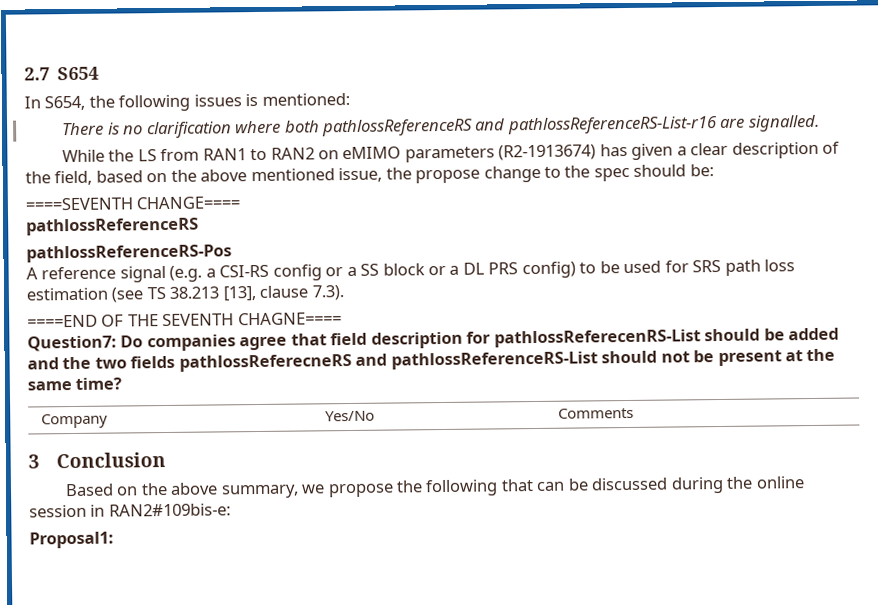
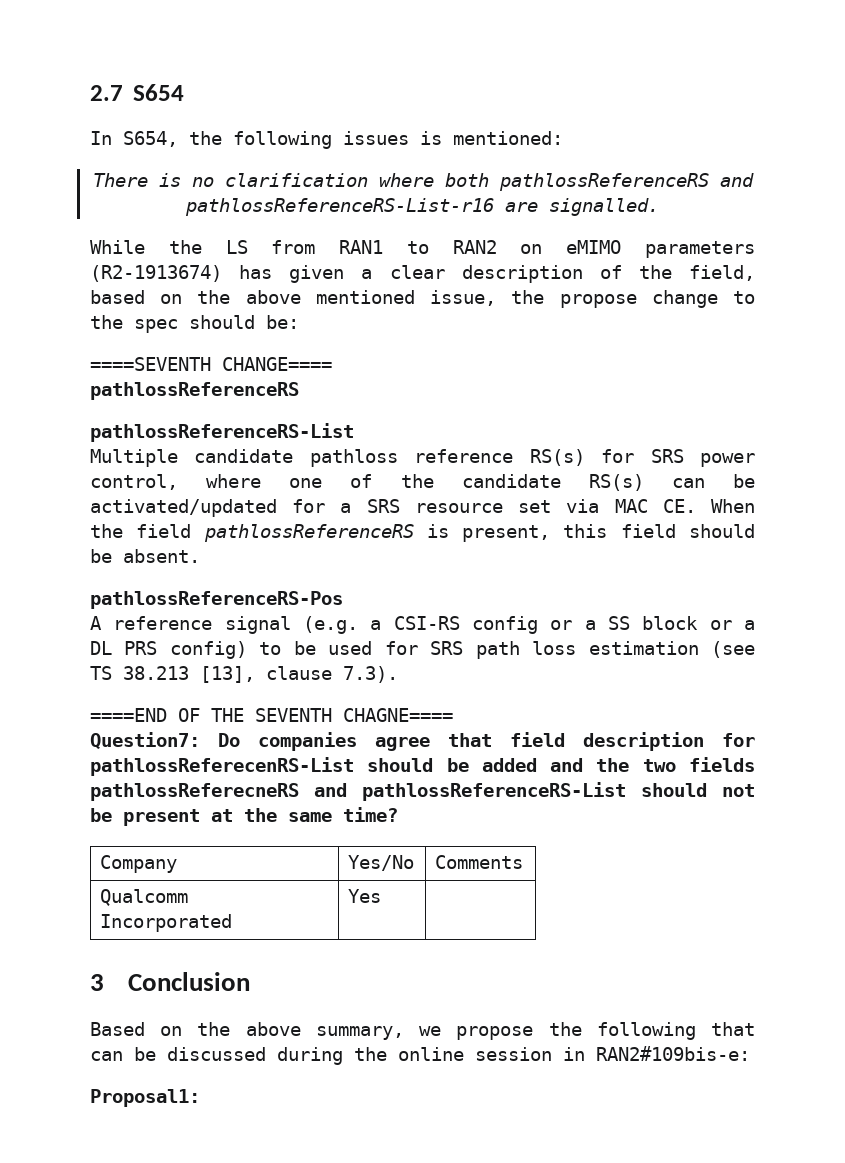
(199, 226) none -> [90,423,354,442] [90,449,756,467] [90,474,755,491] [90,499,755,517] [90,524,755,542] [90,549,200,563] // pathlossReferenceRS-List // Multiple candidate pathloss reference RS(s) for SRS power control, where one of the candidate RS(s) can be activated/updated for a SRS resource set via MAC CE. When the field pathlossReferenceRS is present, this field should be absent.
(634, 413) none -> [100,889,189,906] [100,914,233,932] [348,889,382,903] // Qualcomm Incorporated | Yes |

